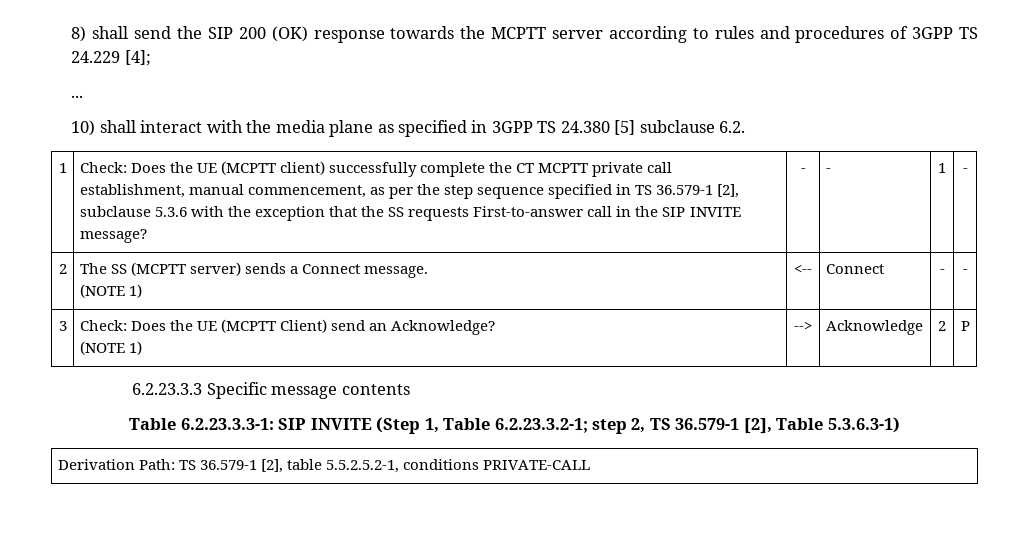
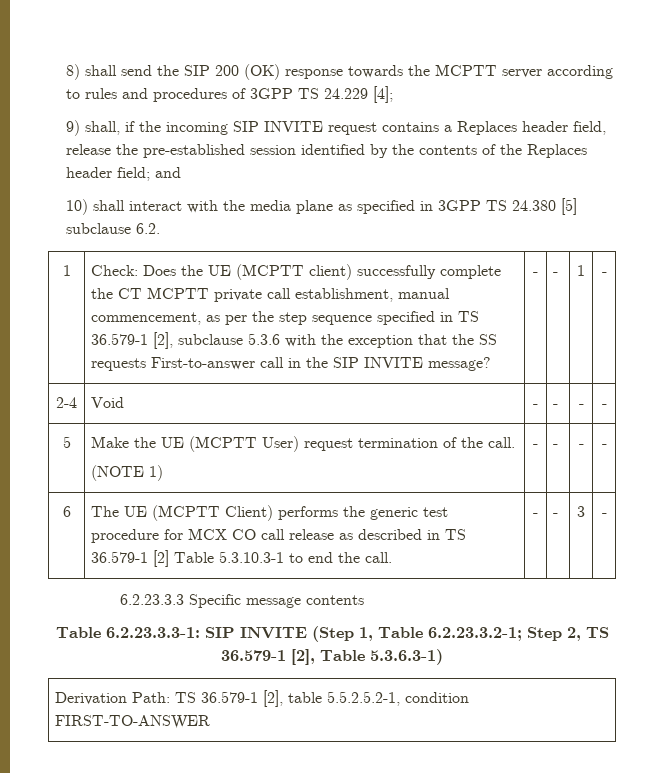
[71,95,84,98] ... -> [65,120,606,136] [65,144,587,158] [65,167,181,181] 9) shall, if the incoming SIP INVITE request contains a Replaces header field, release the pre-established session identified by the contents of the Replaces header field; and
[58,264,67,274] [79,262,429,278] [79,284,142,298] [794,264,812,274] [825,264,884,274] [939,269,945,274] [962,269,968,274] [58,321,67,331] [79,319,496,335] [79,341,142,355] [794,321,812,331] [825,320,923,335] [938,321,946,331] [960,321,970,331] 2 | The SS (MCPTT server) sends a Connect message. // (NOTE 1) | <-- | Connect | - | - // 3 | Check: Does the UE (MCPTT Client) send an Acknowledge? // (NOTE 1) | --> | Acknowledge | 2 | P -> [56,397,77,408] [91,397,125,408] [533,404,538,408] [553,404,559,408] [578,404,584,408] [601,404,607,408] [62,436,71,448] [91,436,516,452] [91,465,164,481] [533,444,538,448] [553,444,559,448] [578,444,584,448] [601,444,607,448] [62,506,71,517] [91,505,449,521] [91,528,467,543] [91,550,393,567] [533,513,538,517] [553,513,559,517] [577,506,585,517] [601,513,607,517] 2-4 | Void | - | - | - | - // 5 | Make the UE (MCPTT User) request termination of the call. // (NOTE 1) | - | - | - | - // 6 | The UE (MCPTT Client) performs the generic test procedure for MCX CO call release as described in TS 36.579-1 [2] Table 5.3.10.3-1 to end the call. | - | - | 3 | -
[591,419,627,434] step -> [526,627,562,641] Step
[403,459,591,470] conditions PRIVATE-CALL -> [405,692,470,703] [55,715,211,729] condition FIRST-TO-ANSWER

